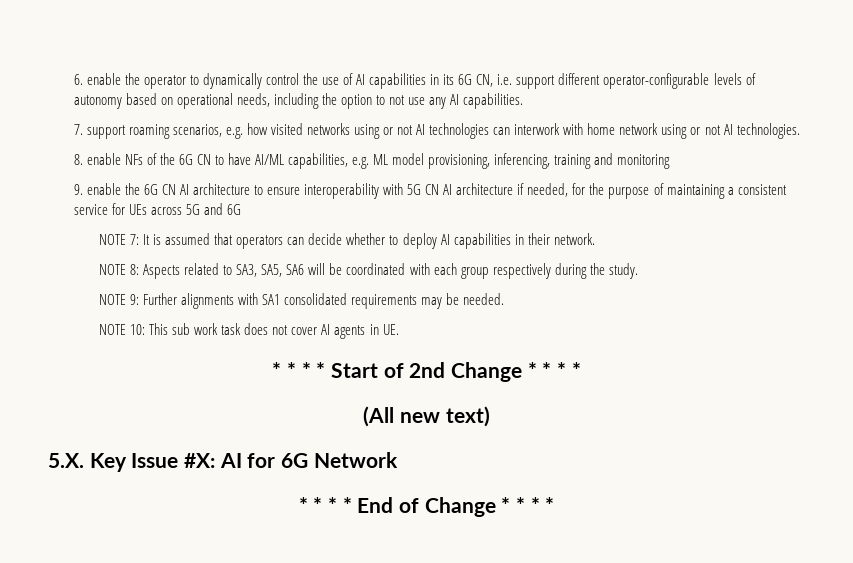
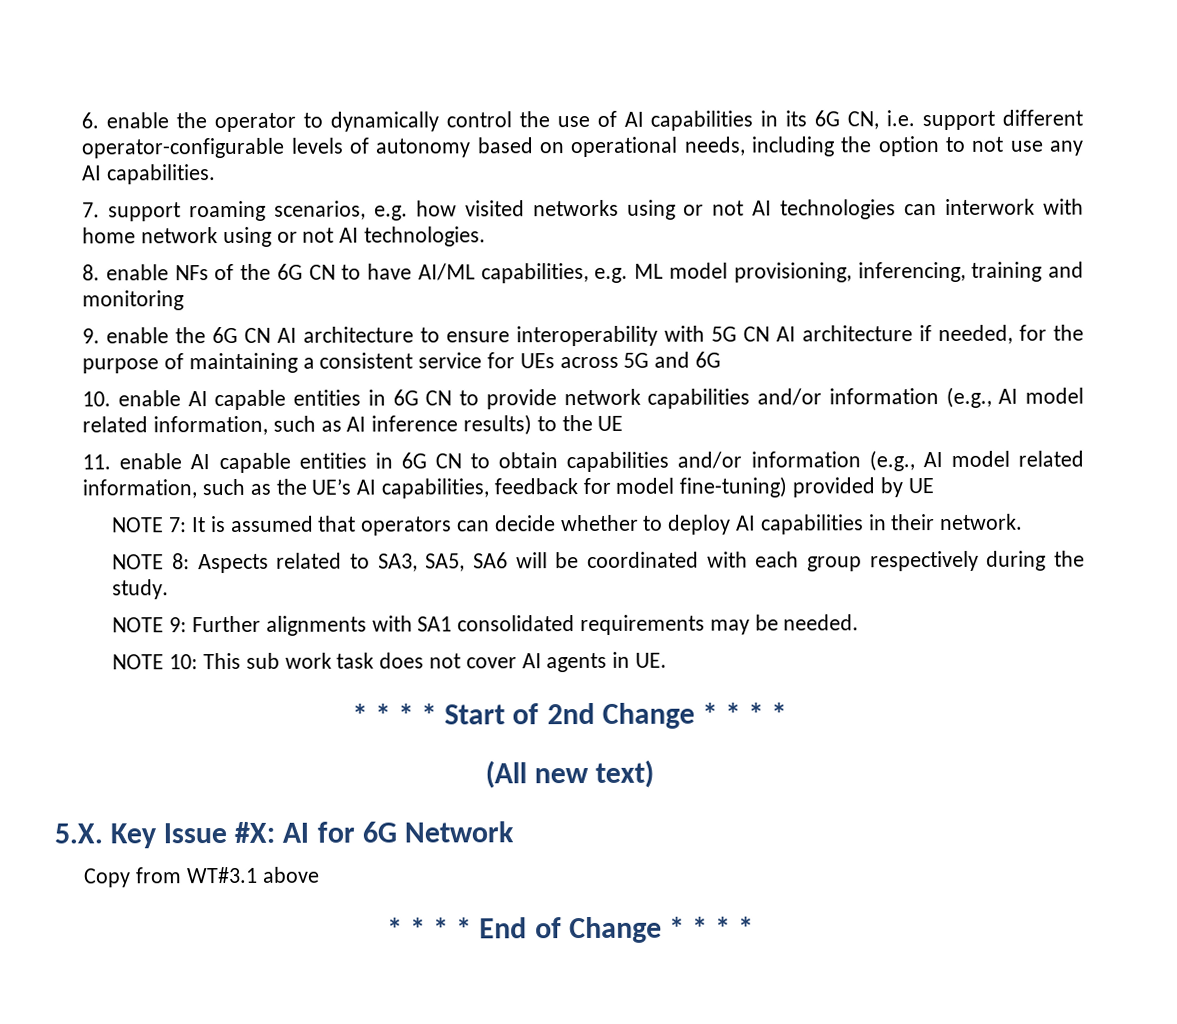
(241, 209) none -> [82,386,1084,411] [82,414,624,436] [82,450,1084,474] [82,476,934,499] // 10. enable AI capable entities in 6G CN to provide network capabilities and/or information (e.g., AI model related information, such as AI inference results) to the UE // 11. enable AI capable entities in 6G CN to obtain capabilities and/or information (e.g., AI model related information, such as the UE’s AI capabilities, feedback for model fine-tuning) provided by UE
(398, 460) none -> [83,866,320,888] // Copy from WT#3.1 above

